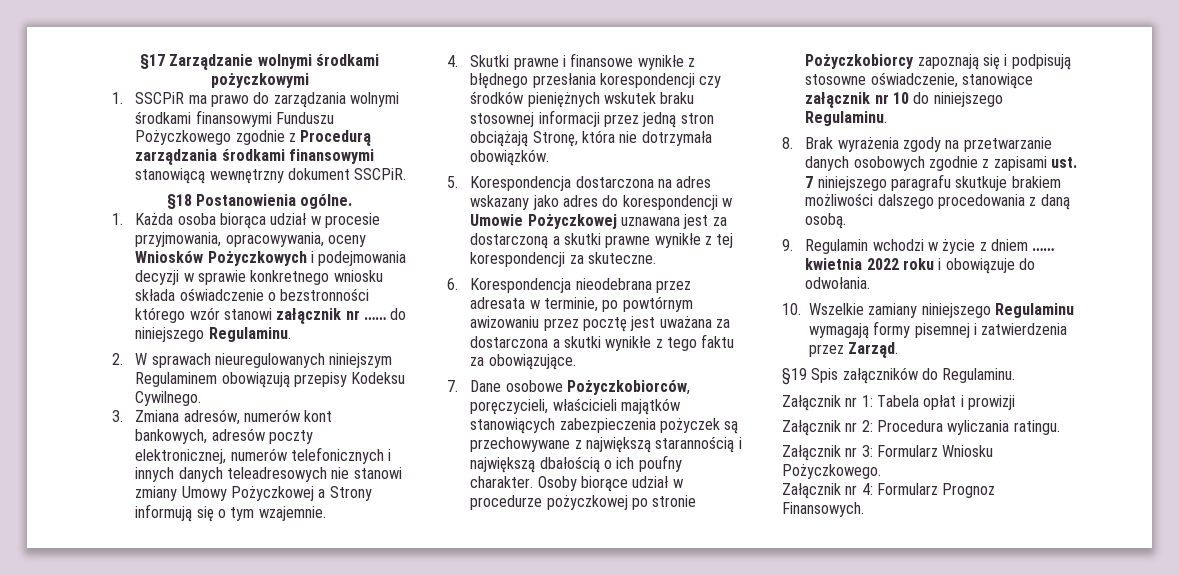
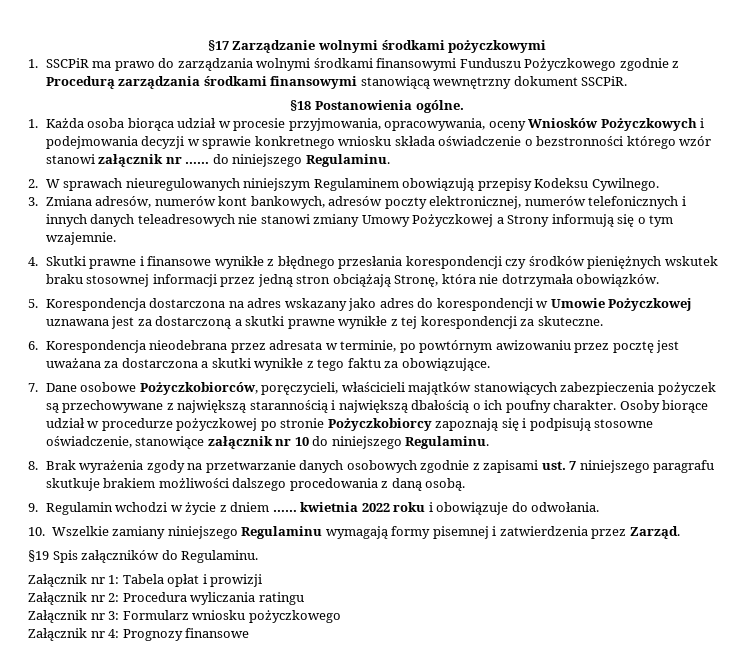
[1013,420,1060,435] ratingu. -> [258,592,304,605] ratingu
[942,445,994,457] [782,464,881,479] Wniosku Pożyczkowego. -> [192,610,341,623] wniosku pożyczkowego
[876,483,996,498] [782,502,864,517] Formularz Prognoz Finansowych. -> [122,628,250,641] Prognozy finansowe

